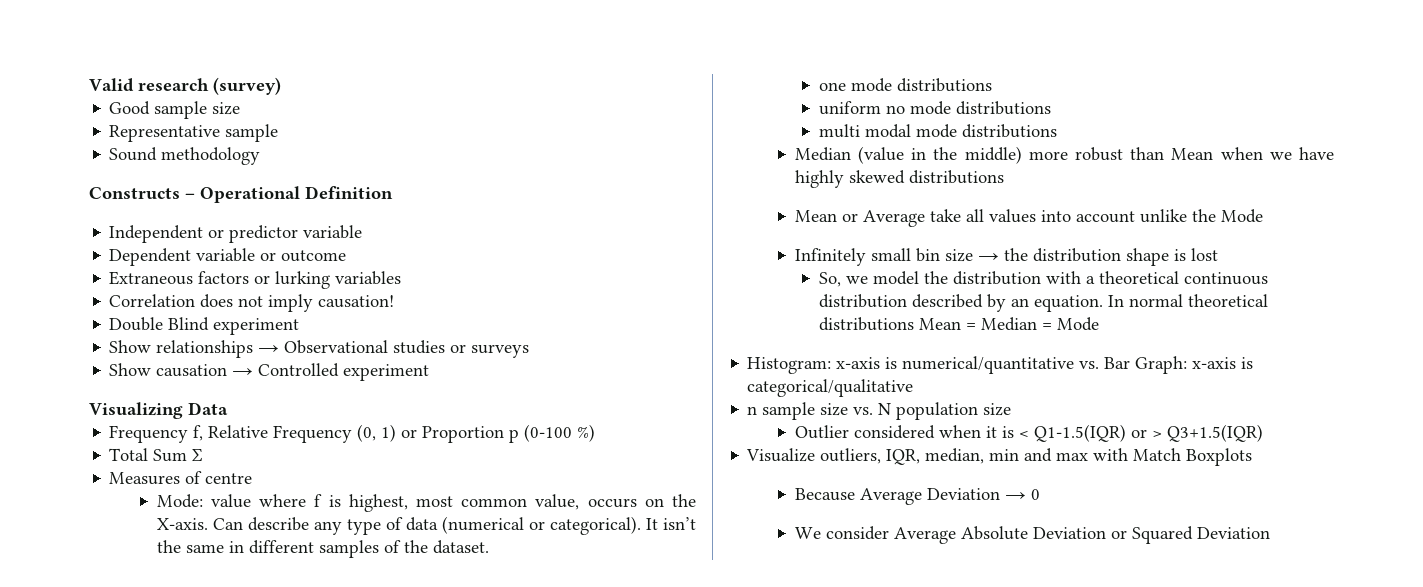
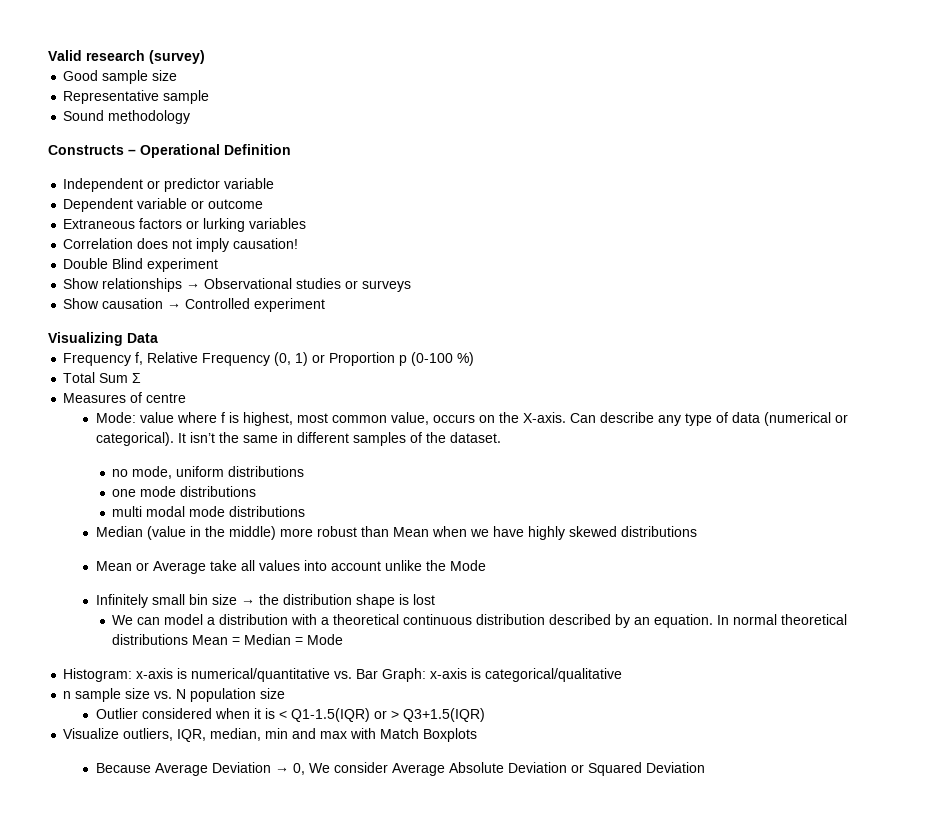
[818,78,992,92] [818,101,905,115] one mode distributions // uniform no -> [112,466,305,479] [112,489,137,497] no mode, uniform distributions // one
[818,271,948,287] So, we model the -> [112,614,216,625] We can model a
[1030,489,1040,500] 0 // -> [293,763,306,775] 0,

